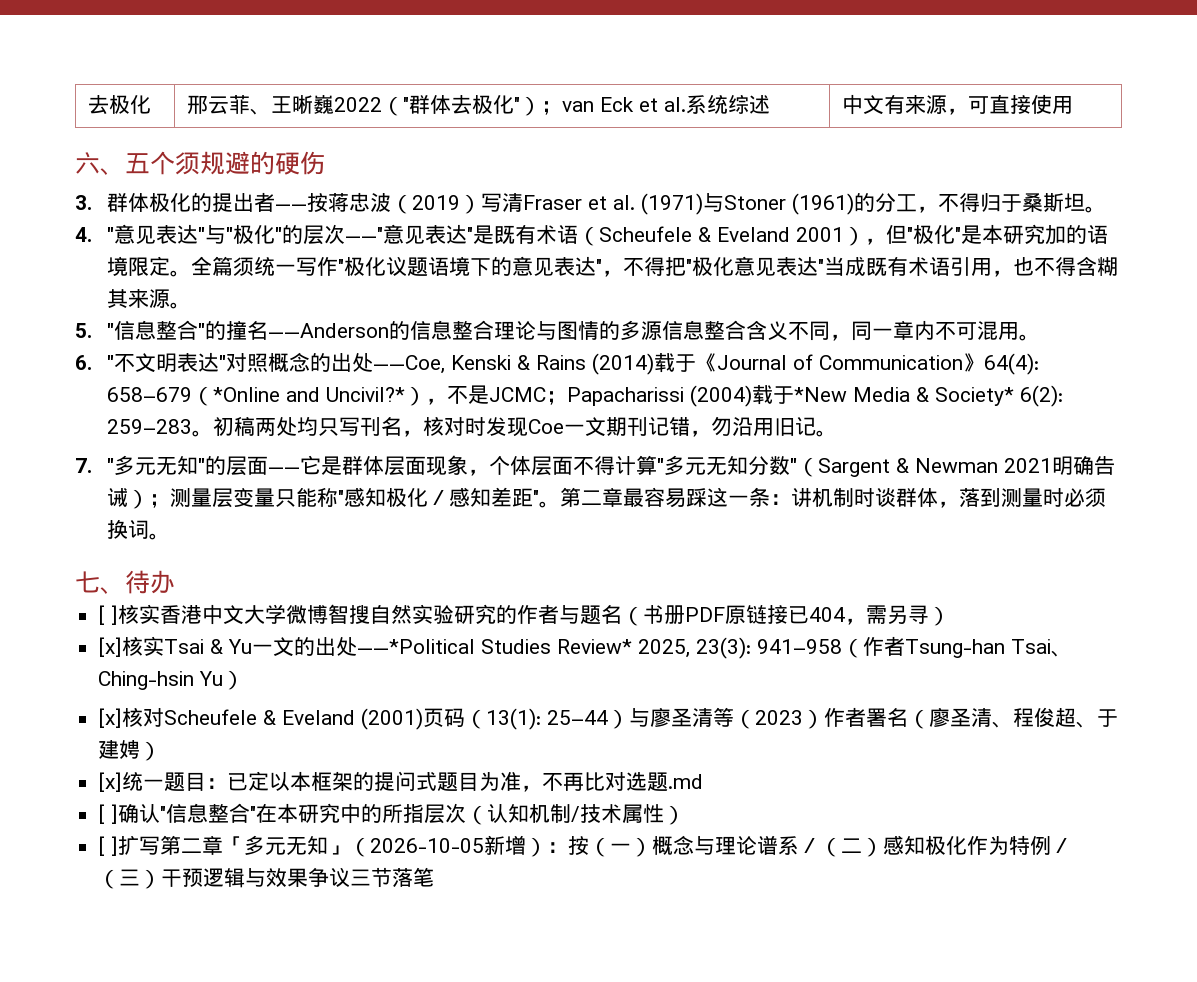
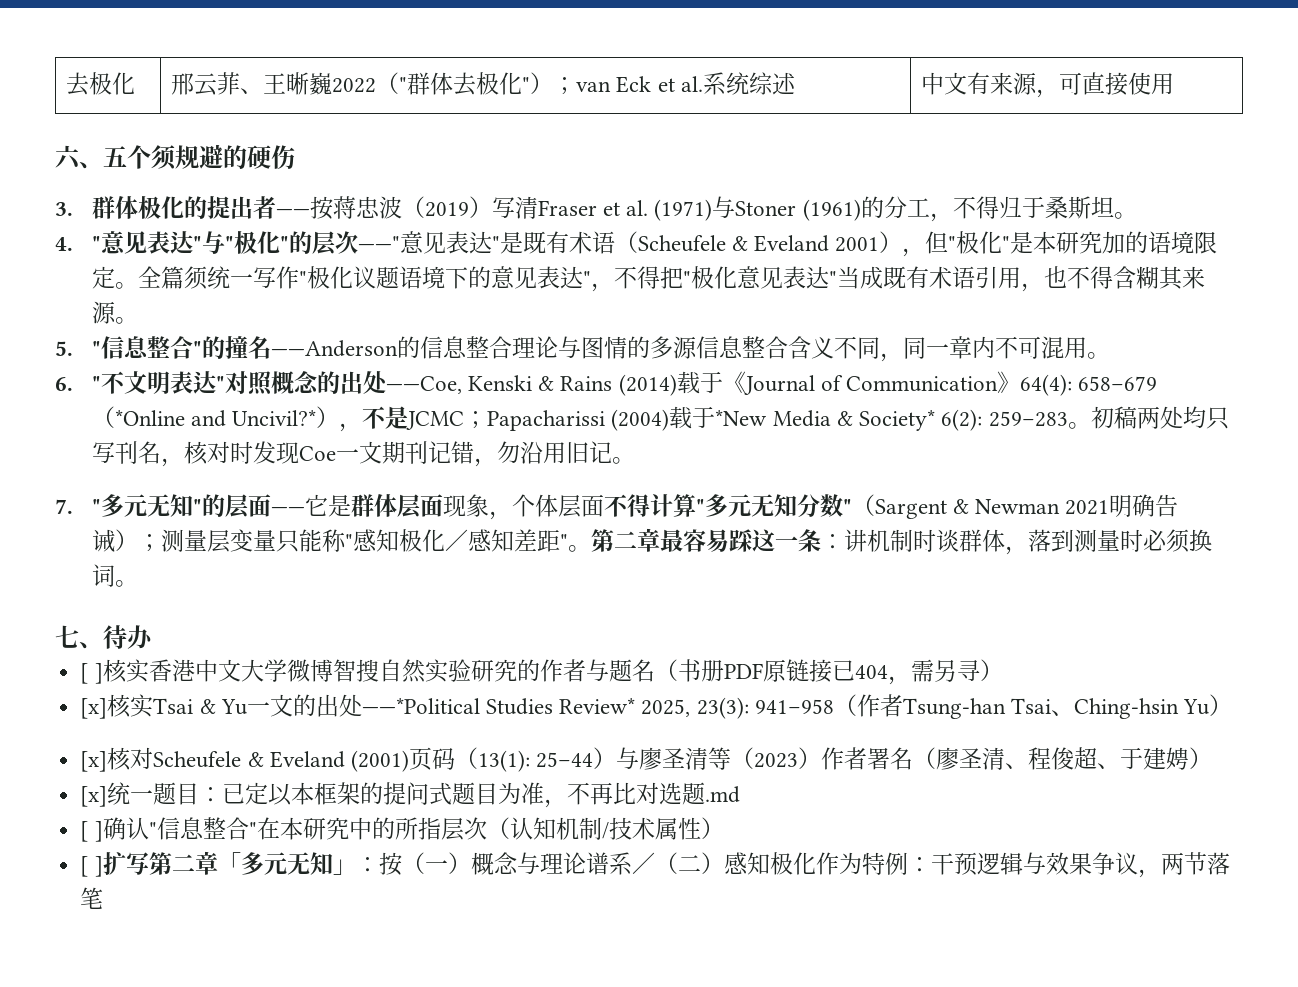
[349,835,548,857] （2026-10-05新增） -> (356, 867) none
[1051,837,1073,853] [98,869,162,889] ／（三） -> [907,857,931,872] ：
[350,869,372,886] 三 -> [1137,852,1184,878] ，两

